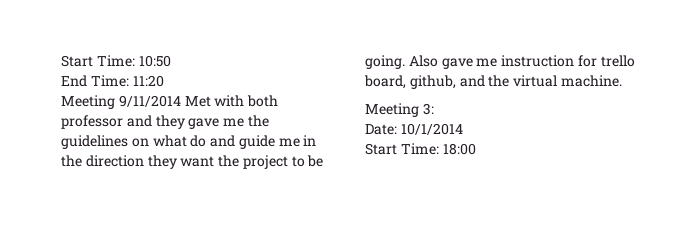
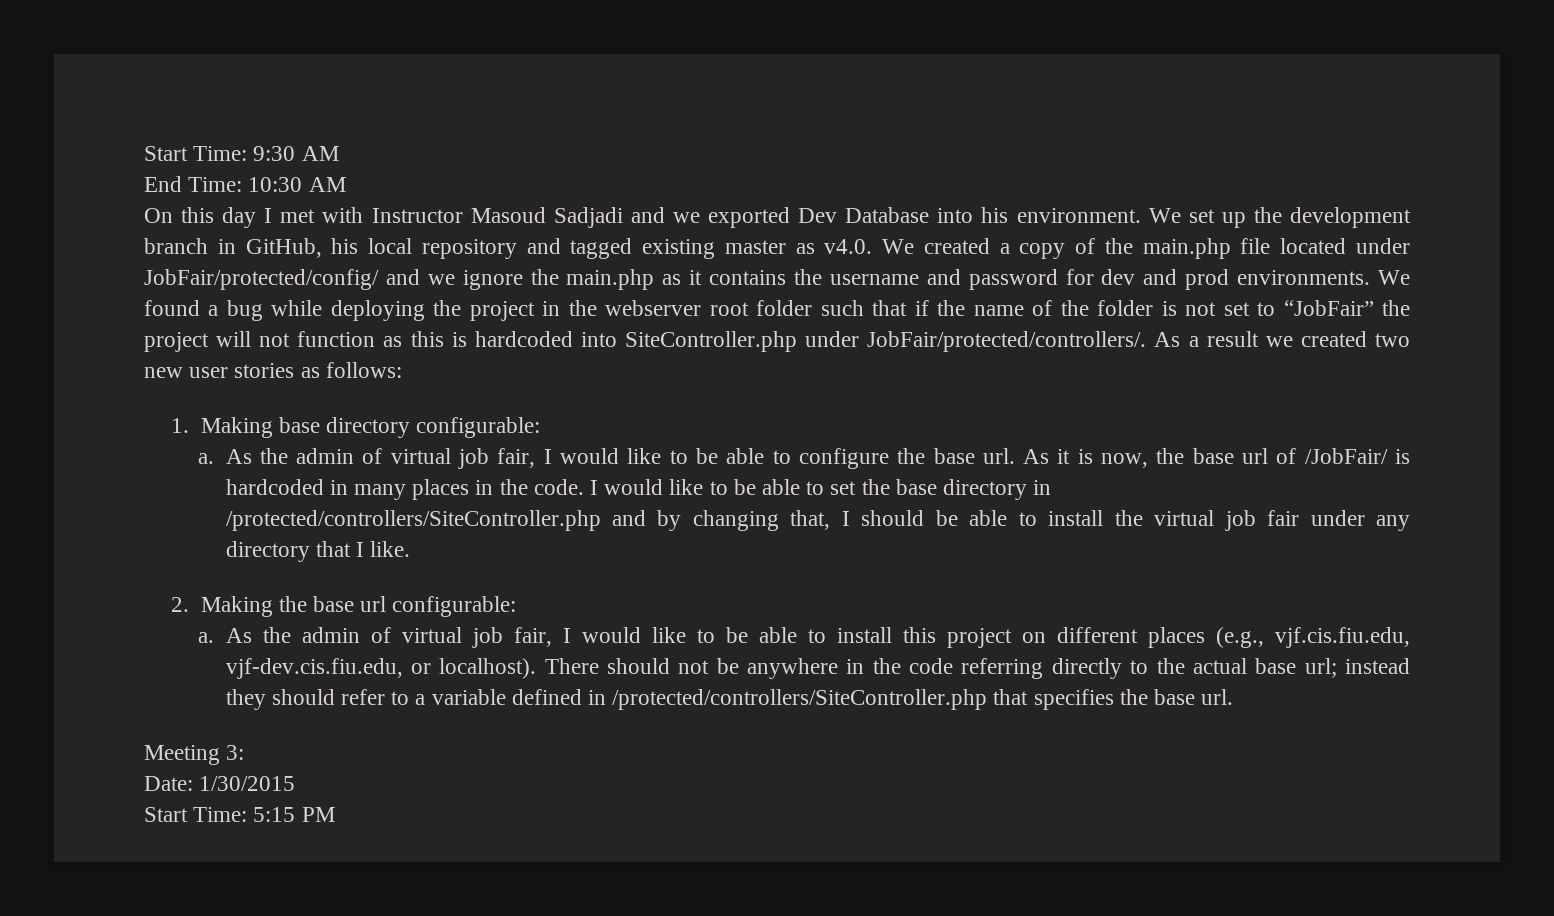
[61,55,171,67] Start Time: 10:50 -> [144,146,339,161] Start Time: 9:30 AM
[132,75,164,87] [61,95,279,109] [61,115,269,129] [61,135,317,149] [61,155,324,169] [365,55,635,69] [364,75,622,89] 11:20 // Meeting 9/11/2014 Met with both professor and they gave me the guidelines on what do and guide me in the direction they want the project to be going. Also gave me instruction for trello board, github, and the virtual machine. -> [248,177,346,192] [144,207,1411,228] [144,238,1411,259] [144,269,1411,290] [144,300,1411,321] [144,331,1410,352] [144,362,402,378] [171,417,541,438] [198,448,1410,469] [225,479,1052,500] [225,510,1410,531] [225,541,411,562] [171,596,517,617] [198,627,1411,648] [225,658,1410,679] [225,689,1234,710] 10:30 AM // On this day I met with Instructor Masoud Sadjadi and we exported Dev Database into his environment. We set up the development branch in GitHub, his local repository and tagged existing master as v4.0. We created a copy of the main.php file located under JobFair/protected/config/ and we ignore the main.php as it contains the username and password for dev and prod environments. We found a bug while deploying the project in the webserver root folder such that if the name of the folder is not set to “JobFair” the project will not function as this is hardcoded into SiteController.php under JobFair/protected/controllers/. As a result we created two new user stories as follows: // 1. Making base directory configurable: // a. As the admin of virtual job fair, I would like to be able to configure the base url. As it is now, the base url of /JobFair/ is hardcoded in many places in the code. I would like to be able to set the base directory in /protected/controllers/SiteController.php and by changing that, I should be able to install the virtual job fair under any directory that I like. // 2. Making the base url configurable: // a. As the admin of virtual job fair, I would like to be able to install this project on different places (e.g., vjf.cis.fiu.edu, vjf-dev.cis.fiu.edu, or localhost). There should not be anywhere in the code referring directly to the actual base url; instead they should refer to a variable defined in /protected/controllers/SiteController.php that specifies the base url.
[400,123,463,135] [365,143,476,155] 10/1/2014 // Start Time: 18:00 -> [199,776,296,791] [144,807,335,822] 1/30/2015 // Start Time: 5:15 PM

